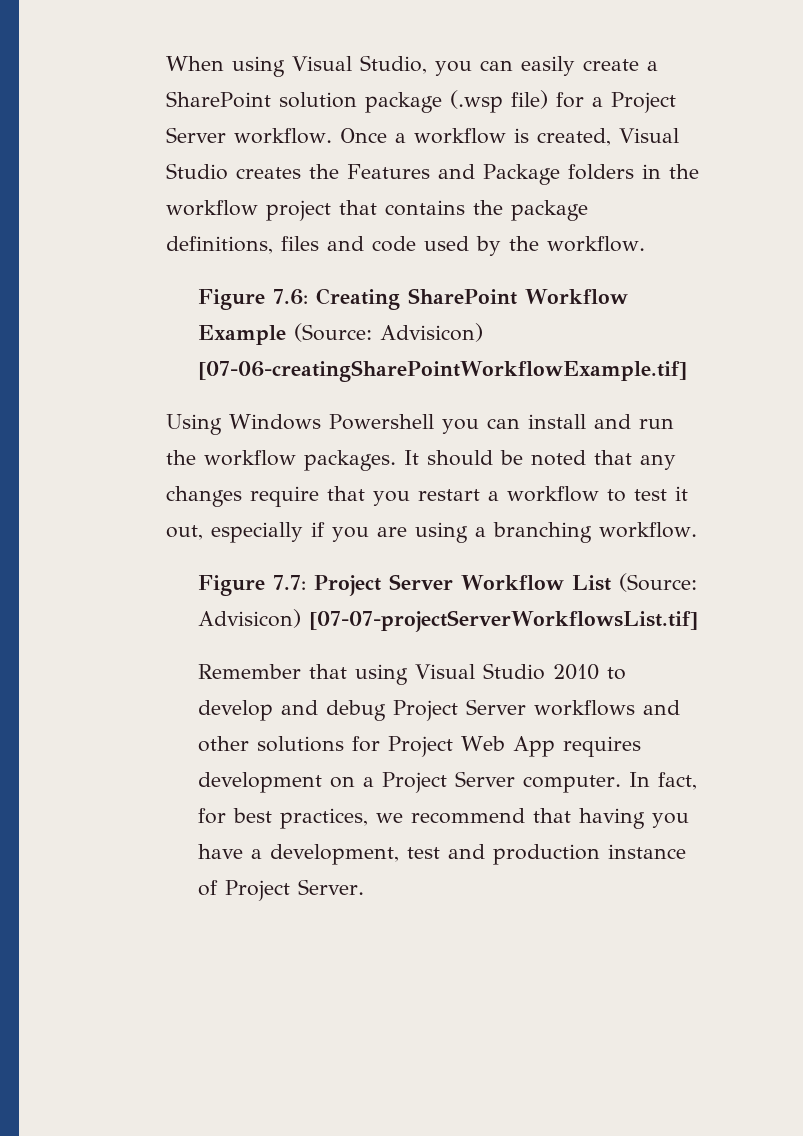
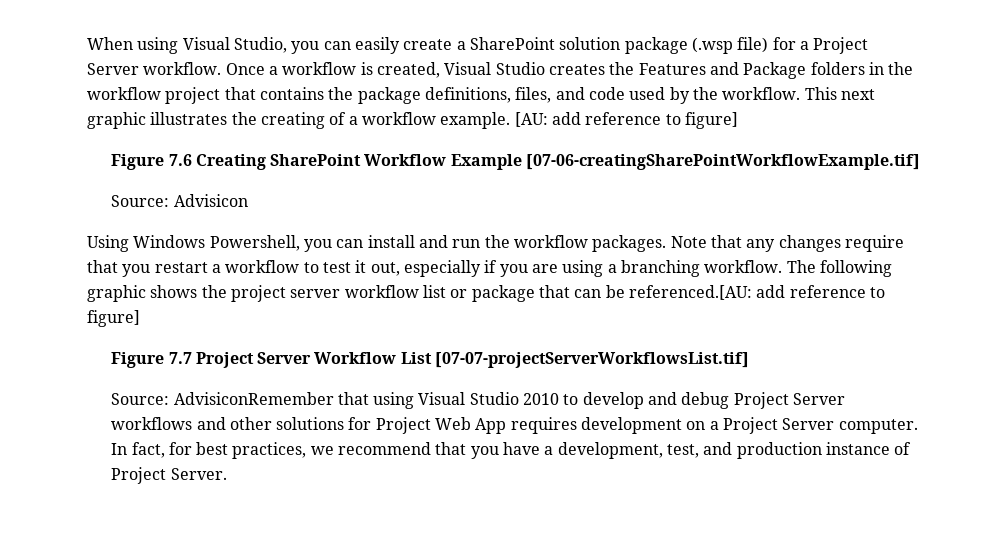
[281,236,320,251] files -> [515,87,552,103] files,
[198,289,309,310] // Figure 7.6: -> [804,87,875,100] [87,112,738,129] [111,154,192,170] This next graphic illustrates the creating of a workflow example. [AU: add reference to figure] // Figure 7.6
[294,323,484,342] (Source: Advisicon) -> (522, 162) none
(688, 371) none -> [111,194,248,207] // Source: Advisicon
[329,414,435,430] Powershell -> [209,235,300,251] Powershell,
[404,450,587,466] It should be noted -> [670,236,707,248] Note
[198,575,307,596] // Figure 7.7: -> [786,260,892,277] [87,285,885,302] [87,310,141,327] [111,352,192,368] The following graphic shows the project server workflow list or package that can be referenced.[AU: add reference to figure] // Figure 7.7
[619,573,698,592] [198,609,302,628] (Source: Advisicon) -> (432, 358) none
[198,664,302,679] Remember -> [111,392,334,405] Source: AdvisiconRemember
[579,808,646,829] having -> (467, 448) none
[407,847,441,859] test -> [667,444,700,458] test,

